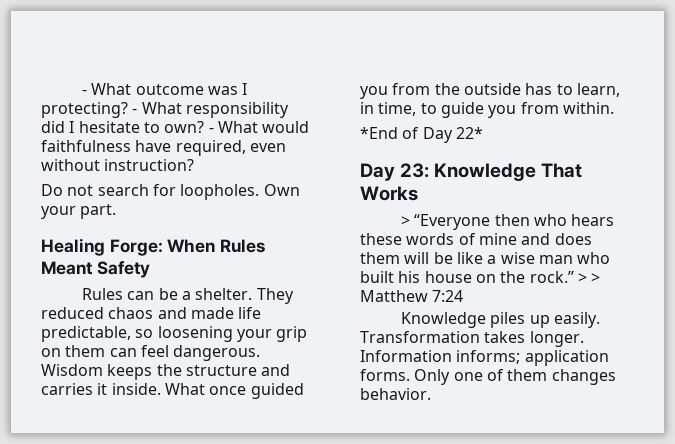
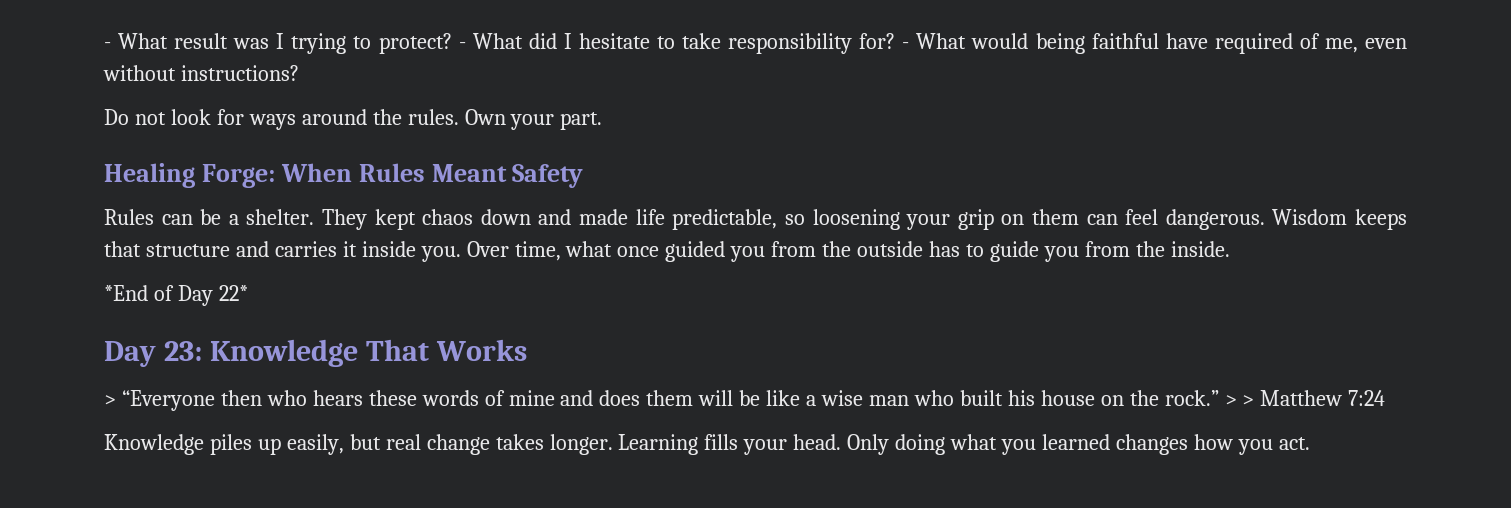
[82,83,204,95] - What outcome -> [104,33,229,49] - What result
[41,102,289,118] protecting? - What responsibility -> [291,33,523,54] trying to protect? - What
[164,121,310,133] [41,140,246,156] own? - What would faithfulness have required, -> [682,33,1358,54] take responsibility for? - What would being faithful have required of me,
[104,159,195,171] instruction? -> [180,65,299,81] instructions?
[97,184,260,200] search for loopholes. -> [170,109,459,130] look for ways around the rules.
[41,307,154,319] reduced chaos -> [374,209,531,230] kept chaos down
[156,364,182,376] the -> [104,241,141,257] that
[111,383,205,395] inside. What -> [361,241,613,262] inside you. Over time, what
[576,83,620,97] [360,102,437,116] learn, in time, to -> (984, 250) none
[562,102,614,114] within. -> [1135,241,1230,257] the inside.
[554,312,601,328] [360,331,584,347] [360,350,609,366] [360,369,616,385] [360,388,431,400] easily. Transformation takes longer. Information informs; application forms. Only one of them changes behavior. -> [286,434,1310,455] easily, but real change takes longer. Learning fills your head. Only doing what you learned changes how you act.

